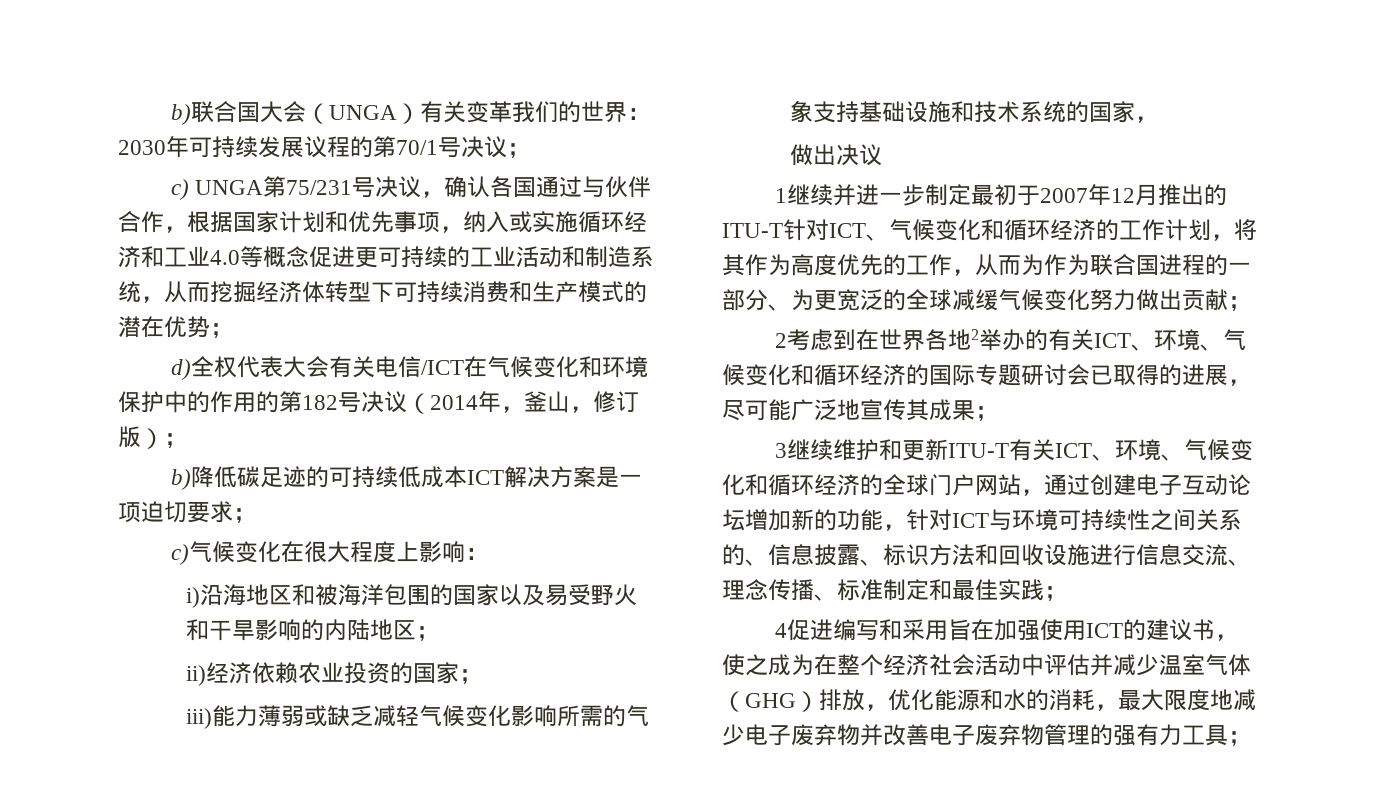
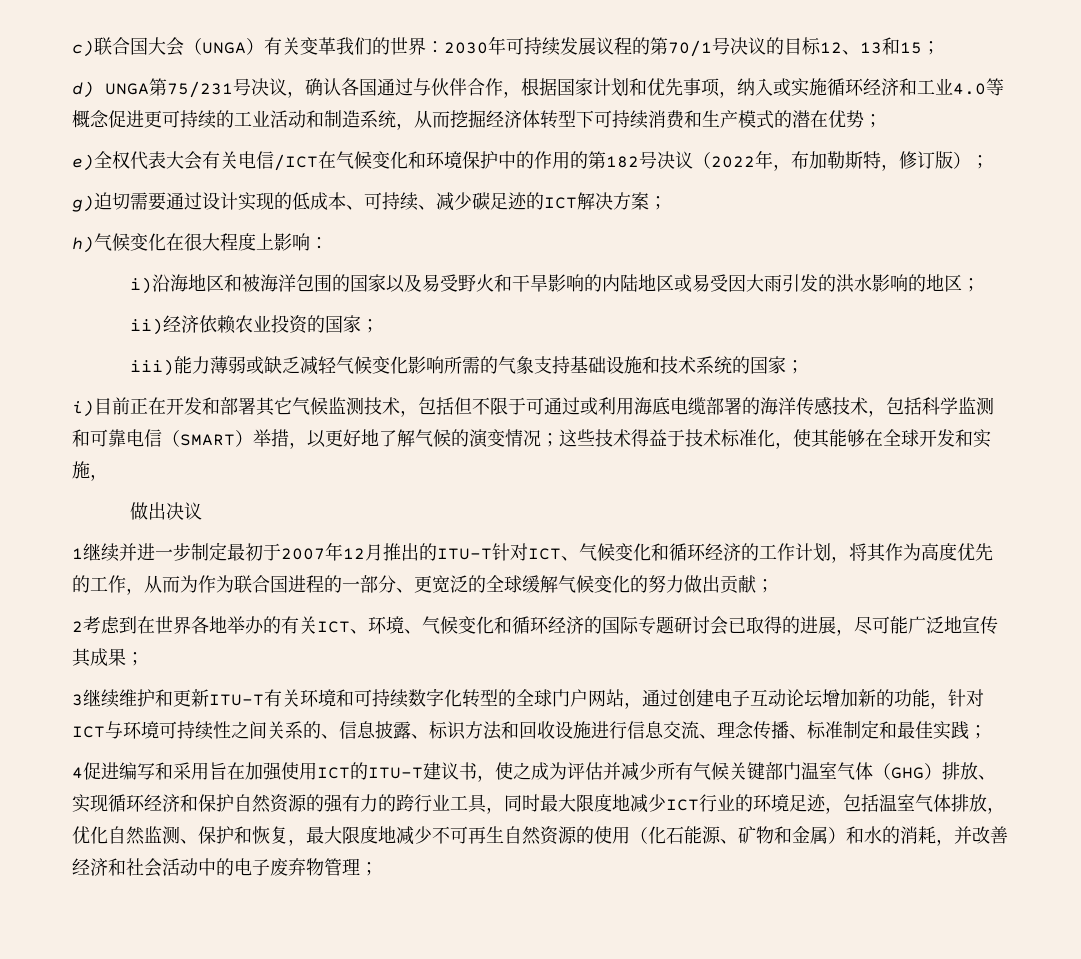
[170,104,191,125] b) -> [72,40,94,57] c)
[507,143,530,158] [170,179,189,200] ； // c) -> [766,37,940,55] [72,81,94,98] 的目标12、13和15； // d)
[170,359,191,380] d) -> [72,154,94,171] e)
[430,391,570,413] 2014年，釜山 -> [711,150,881,171] 2022年，布加勒斯特
[170,466,642,490] [118,501,256,523] [170,544,189,565] b)降低碳足迹的可持续低成本ICT解决方案是一项迫切要求； // c) -> [72,192,667,212] [72,236,94,253] g)迫切需要通过设计实现的低成本、可持续、减少碳足迹的ICT解决方案； // h)
(416, 630) none -> [673,274,962,293] 或易受因大雨引发的洪水影响的地区
(1135, 112) none -> [785,360,804,374] [72,397,994,417] [72,429,991,449] [72,461,90,479] ； // i)目前正在开发和部署其它气候监测技术，包括但不限于可通过或利用海底电缆部署的海洋传感技术，包括科学监测和可靠电信（SMART）举措，以更好地了解气候的演变情况；这些技术得益于技术标准化，使其能够在全球开发和实施
[791,289,814,311] 为 -> (414, 590) none
[952,289,1090,311] 减缓气候变化 -> [522,575,648,593] 缓解气候变化的
[970,329,979,340] 2 -> (227, 624) none
[1054,439,1253,461] [722,474,860,496] ICT、环境、气候变化和循环经济 -> [300,688,498,708] 环境和可持续数字化转型
(1146, 630) none -> [368,767,423,779] ITU-T
[814,654,1159,676] 在整个经济社会活动中评估并减少 -> [567,762,801,781] 评估并减少所有气候关键部门
[865,689,1256,711] [722,724,929,746] ，优化能源和水的消耗，最大限度地减少电子废弃物并改善 -> [978,775,996,780] [72,794,1005,814] [72,826,1008,846] [72,858,234,877] 、实现循环经济和保护自然资源的强有力的跨行业工具，同时最大限度地减少ICT行业的环境足迹，包括温室气体排放，优化自然监测、保护和恢复，最大限度地减少不可再生自然资源的使用（化石能源、矿物和金属）和水的消耗，并改善经济和社会活动中的
[1090,724,1228,746] 的强有力工具 -> (360, 866) none

